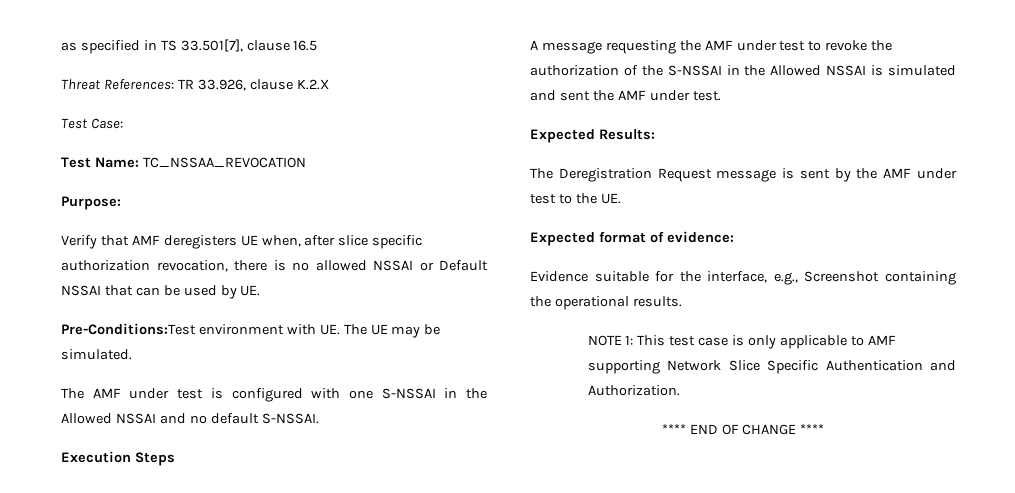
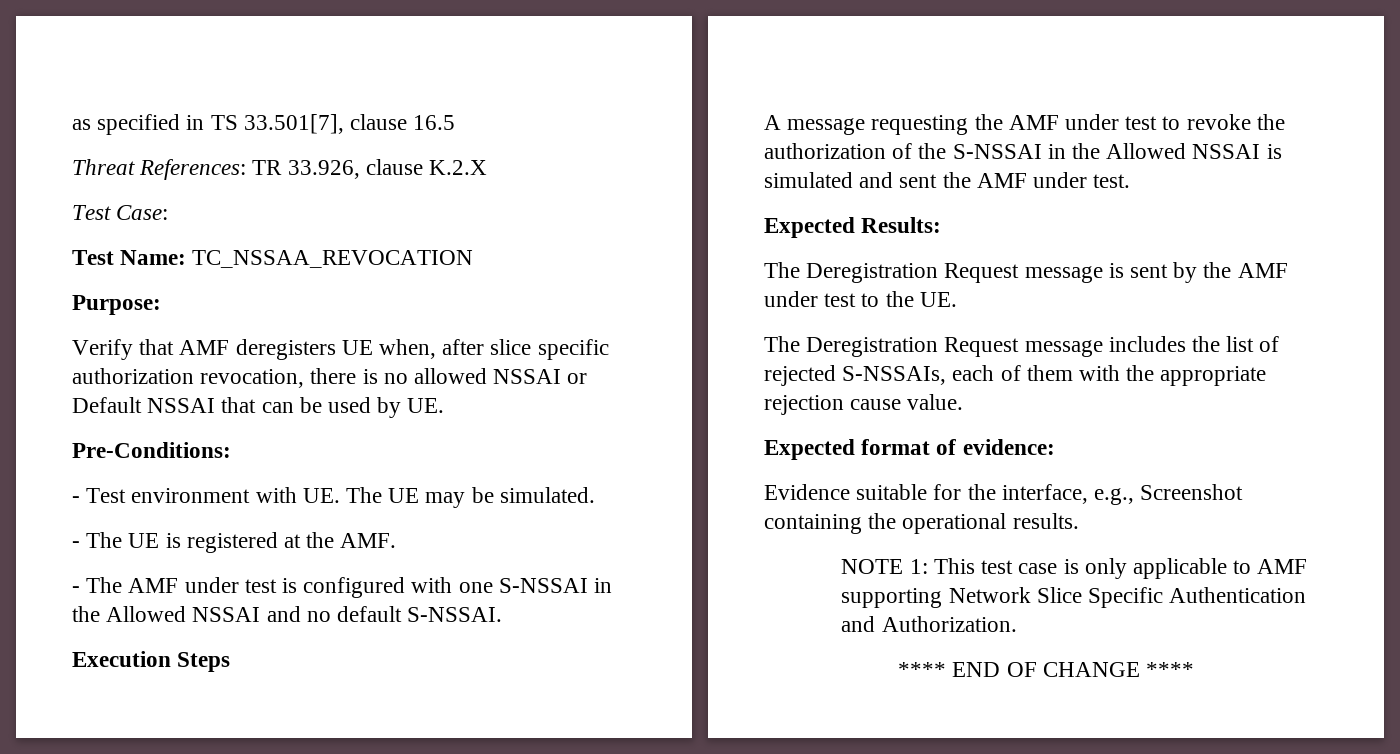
[61,323,196,335] Pre-Conditions:Test -> [72,442,231,458] [72,488,127,503] Pre-Conditions: // - Test
(132, 354) none -> [72,532,397,553] [72,586,80,593] - The UE is registered at the AMF. // -
(621, 198) none -> [764,336,1280,357] [764,365,1267,386] [764,394,964,415] // The Deregistration Request message includes the list of rejected S-NSSAIs, each of them with the appropriate rejection cause value.

